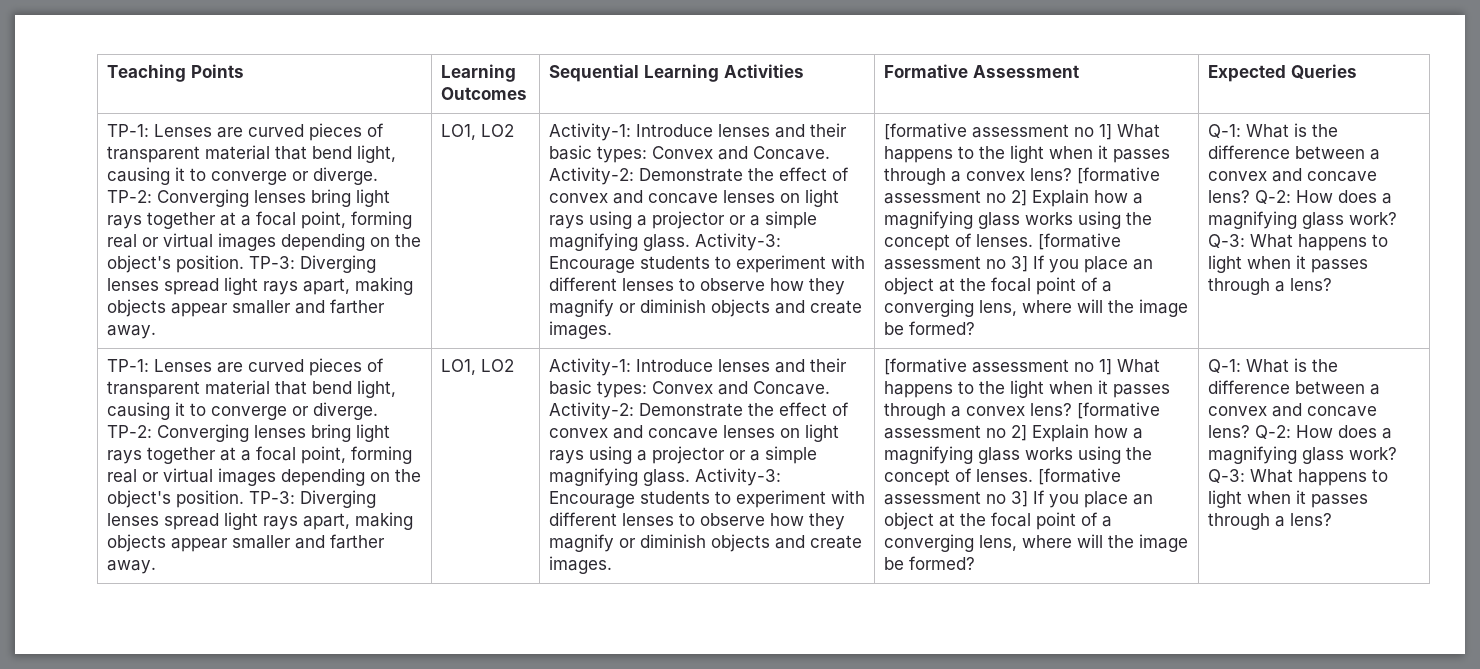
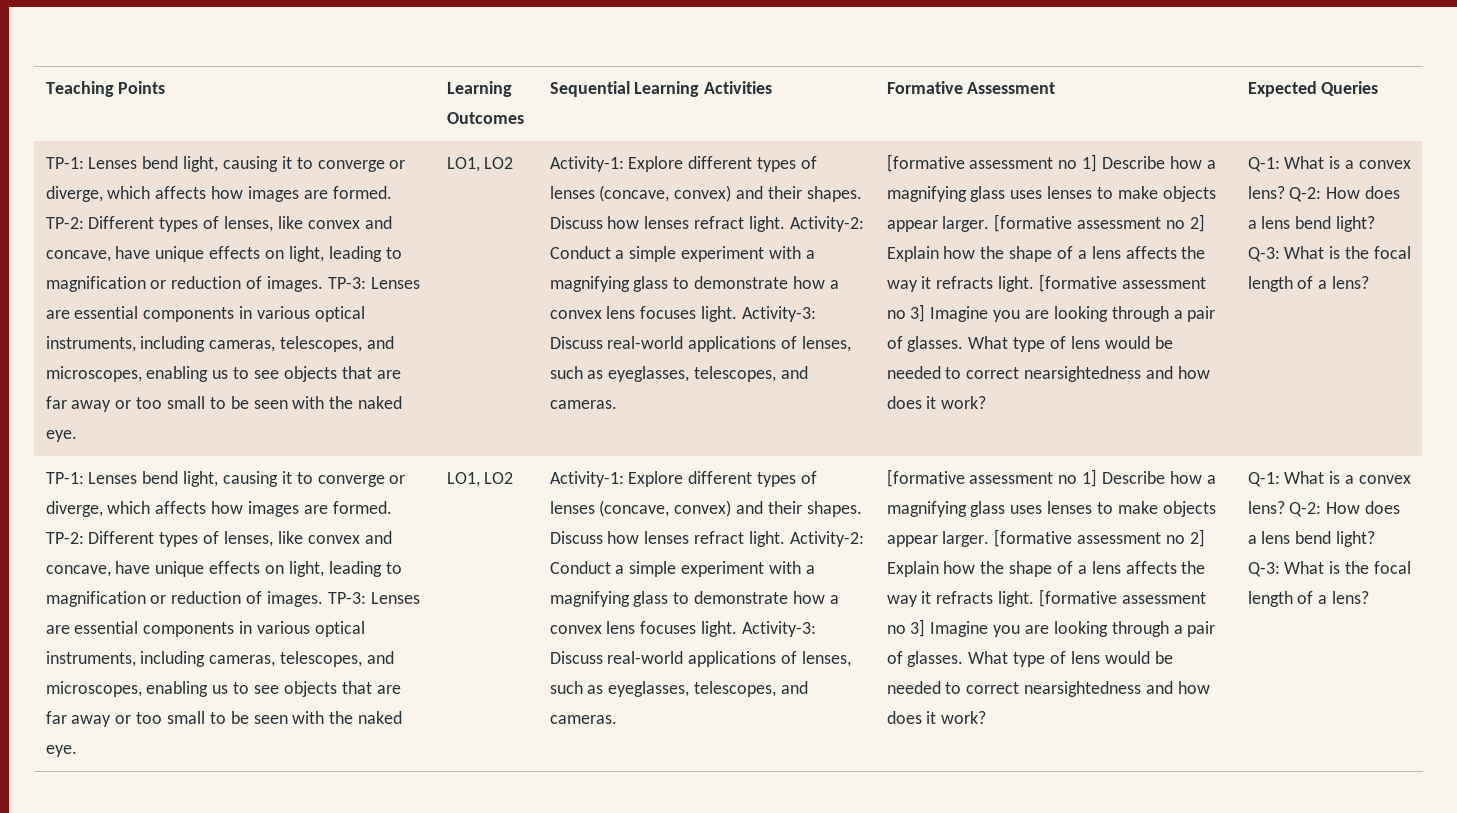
[216,123,384,141] [106,145,396,163] [106,167,378,185] [106,189,390,207] [106,211,412,229] [106,233,421,251] [106,255,376,273] [106,277,413,295] [106,299,385,317] [106,325,156,339] [440,124,514,140] [548,123,847,141] [548,145,830,163] [548,167,849,185] [548,189,839,207] [548,211,817,229] [548,233,781,251] [548,255,865,273] [548,277,845,295] [548,299,862,317] [548,321,612,339] [883,123,1160,140] [883,145,1170,163] [883,167,1160,185] [883,189,1143,207] [883,211,1152,229] [883,233,1121,251] [883,255,1153,273] [883,277,1112,295] [883,299,1188,317] [883,321,975,335] [1207,123,1338,138] [1207,145,1380,160] [1207,168,1377,182] [1207,190,1392,204] [1207,211,1397,229] [1207,234,1388,251] [1207,255,1368,273] [1207,278,1332,295] [106,358,384,376] [106,380,396,398] [106,402,378,420] [106,424,390,442] [106,446,412,464] [106,468,421,486] [106,490,376,508] [106,512,413,530] [106,534,385,552] [106,560,156,574] [440,359,514,375] [548,358,847,376] [548,380,830,398] [548,402,849,420] [548,424,839,442] [548,446,817,464] [548,468,781,486] [548,490,865,508] [548,512,845,530] [548,534,862,552] [548,556,612,574] [883,358,1160,375] [883,380,1170,398] [883,402,1160,420] [883,424,1143,442] [883,446,1152,464] [883,468,1121,486] [883,490,1153,508] [883,512,1112,530] [883,534,1188,552] [883,556,975,570] [1207,358,1338,373] [1207,380,1380,395] [1207,403,1377,417] [1207,425,1392,439] [1207,446,1397,464] [1207,469,1388,486] [1207,490,1368,508] [1207,513,1270,530] are curved pieces of transparent material that bend light, causing it to converge or diverge. TP-2: Converging lenses bring light rays together at a focal point, forming real or virtual images depending on the object's position. TP-3: Diverging lenses spread light rays apart, making objects appear smaller and farther away. | LO1, LO2 | Activity-1: Introduce lenses and their basic types: Convex and Concave. Activity-2: Demonstrate the effect of convex and concave lenses on light rays using a projector or a simple magnifying glass. Activity-3: Encourage students to experiment with different lenses to observe how they magnify or diminish objects and create images. | [formative assessment no 1] What happens to the light when it passes through a convex lens? [formative assessment no 2] Explain how a magnifying glass works using the concept of lenses. [formative assessment no 3] If you place an object at the focal point of a converging lens, where will the image be formed? | Q-1: What is the difference between a convex and concave lens? Q-2: How does a magnifying glass work? Q-3: What happens to light when it passes through a lens? // TP-1: Lenses are curved pieces of transparent material that bend light, causing it to converge or diverge. TP-2: Converging lenses bring light rays together at a focal point, forming real or virtual images depending on the object's position. TP-3: Diverging lenses spread light rays apart, making objects appear smaller and farther away. | LO1, LO2 | Activity-1: Introduce lenses and their basic types: Convex and Concave. Activity-2: Demonstrate the effect of convex and concave lenses on light rays using a projector or a simple magnifying glass. Activity-3: Encourage students to experiment with different lenses to observe how they magnify or diminish objects and create images. | [formative assessment no 1] What happens to the light when it passes through a convex lens? [formative assessment no 2] Explain how a magnifying glass works using the concept of lenses. [formative assessment no 3] If you place an object at the focal point of a converging lens, where will the image be formed? | Q-1: What is the difference between a convex and concave lens? Q-2: How does a magnifying glass work? Q-3: What happens to light when it passes through -> [142,156,406,172] [45,186,392,202] [45,216,392,232] [45,246,402,262] [45,276,420,292] [45,306,365,322] [45,336,395,352] [45,366,401,382] [45,396,403,412] [45,430,77,442] [446,157,514,172] [549,156,818,172] [549,185,862,202] [549,216,864,232] [549,246,815,262] [549,276,839,292] [549,306,817,322] [549,336,852,352] [549,366,809,382] [549,400,617,409] [886,154,1216,172] [886,186,1216,202] [886,214,1205,232] [886,246,1206,262] [886,274,1206,292] [886,304,1216,322] [886,336,1173,352] [886,366,1210,382] [886,396,987,409] [1247,156,1412,172] [1247,186,1401,202] [1247,216,1376,232] [1247,246,1412,262] [1247,276,1370,292] [45,471,406,487] [45,501,392,517] [45,531,392,547] [45,561,402,577] [45,591,420,607] [45,621,365,637] [45,651,395,667] [45,681,401,697] [45,711,403,727] [45,745,77,757] [446,472,514,487] [549,471,818,487] [549,500,862,517] [549,531,864,547] [549,561,815,577] [549,591,839,607] [549,621,817,637] [549,651,852,667] [549,681,809,697] [549,715,617,724] [886,469,1216,487] [886,501,1216,517] [886,529,1205,547] [886,561,1206,577] [886,589,1206,607] [886,619,1216,637] [886,651,1173,667] [886,681,1210,697] [886,711,987,724] [1247,471,1412,487] [1247,501,1401,517] [1247,531,1376,547] [1247,561,1412,577] [1247,591,1314,607] bend light, causing it to converge or diverge, which affects how images are formed. TP-2: Different types of lenses, like convex and concave, have unique effects on light, leading to magnification or reduction of images. TP-3: Lenses are essential components in various optical instruments, including cameras, telescopes, and microscopes, enabling us to see objects that are far away or too small to be seen with the naked eye. | LO1, LO2 | Activity-1: Explore different types of lenses (concave, convex) and their shapes. Discuss how lenses refract light. Activity-2: Conduct a simple experiment with a magnifying glass to demonstrate how a convex lens focuses light. Activity-3: Discuss real-world applications of lenses, such as eyeglasses, telescopes, and cameras. | [formative assessment no 1] Describe how a magnifying glass uses lenses to make objects appear larger. [formative assessment no 2] Explain how the shape of a lens affects the way it refracts light. [formative assessment no 3] Imagine you are looking through a pair of glasses. What type of lens would be needed to correct nearsightedness and how does it work? | Q-1: What is a convex lens? Q-2: How does a lens bend light? Q-3: What is the focal length of a lens? // TP-1: Lenses bend light, causing it to converge or diverge, which affects how images are formed. TP-2: Different types of lenses, like convex and concave, have unique effects on light, leading to magnification or reduction of images. TP-3: Lenses are essential components in various optical instruments, including cameras, telescopes, and microscopes, enabling us to see objects that are far away or too small to be seen with the naked eye. | LO1, LO2 | Activity-1: Explore different types of lenses (concave, convex) and their shapes. Discuss how lenses refract light. Activity-2: Conduct a simple experiment with a magnifying glass to demonstrate how a convex lens focuses light. Activity-3: Discuss real-world applications of lenses, such as eyeglasses, telescopes, and cameras. | [formative assessment no 1] Describe how a magnifying glass uses lenses to make objects appear larger. [formative assessment no 2] Explain how the shape of a lens affects the way it refracts light. [formative assessment no 3] Imagine you are looking through a pair of glasses. What type of lens would be needed to correct nearsightedness and how does it work? | Q-1: What is a convex lens? Q-2: How does a lens bend light? Q-3: What is the focal length of

